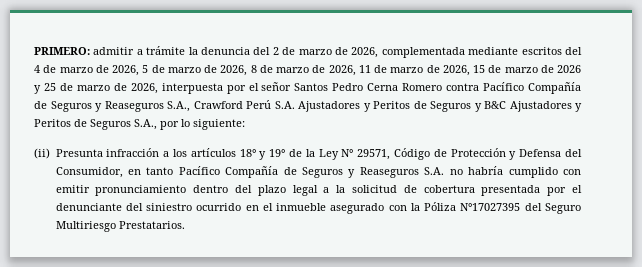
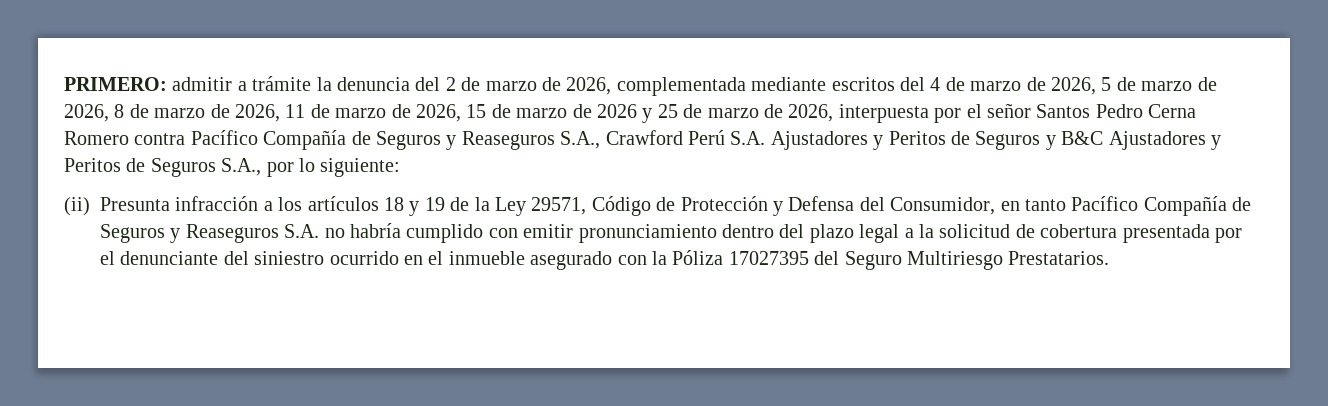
[239,149,286,160] 18° y 19° -> [384,197,445,216] 18 y 19
[341,149,354,157] N° -> (526, 206) none
[460,203,521,211] N°17027395 -> [728,251,809,265] 17027395

